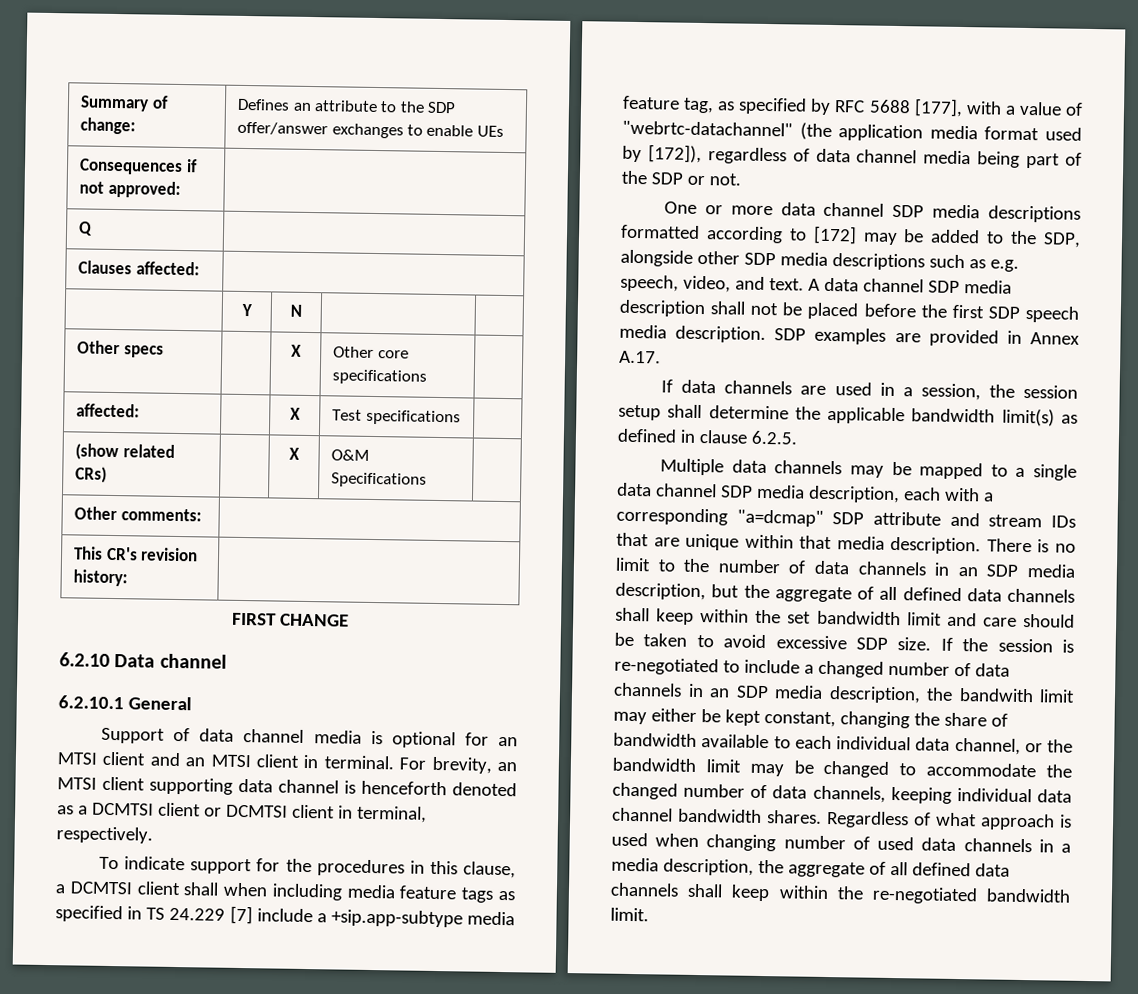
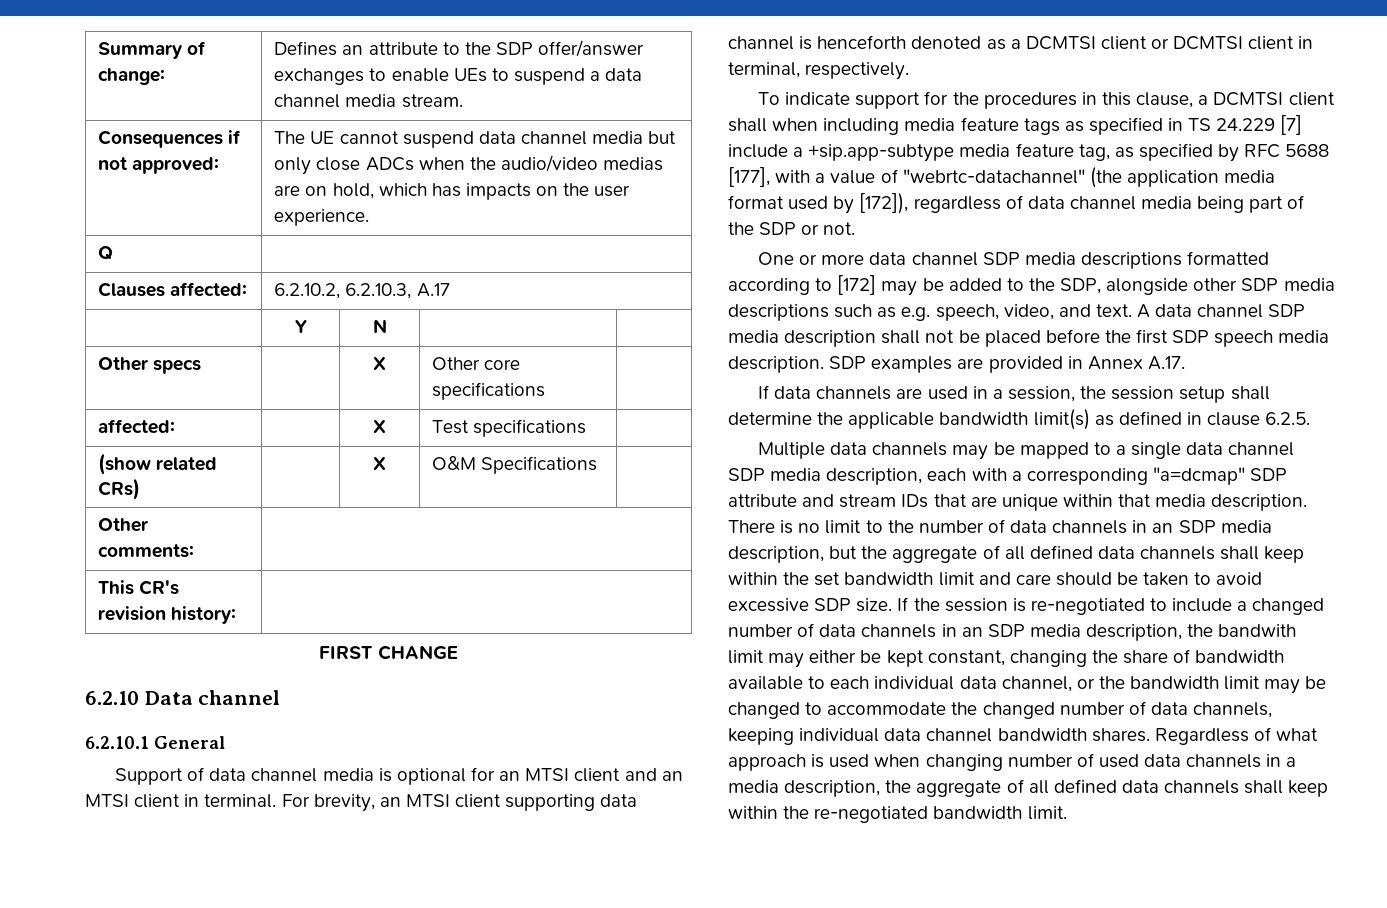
[79,158,198,176] [79,180,181,198] // Consequences if not approved: | -> [491,68,643,85] [274,94,463,108] [98,130,242,148] [98,157,220,174] [274,131,677,148] [274,155,664,175] [274,183,631,200] [274,209,370,226] to suspend a data channel media stream. // Consequences if not approved: | The UE cannot suspend data channel media but only close ADCs when the audio/video medias are on hold, which has impacts on the user experience.
(200, 268) none -> [274,283,450,299] 6.2.10.2, 6.2.10.3, A.17

